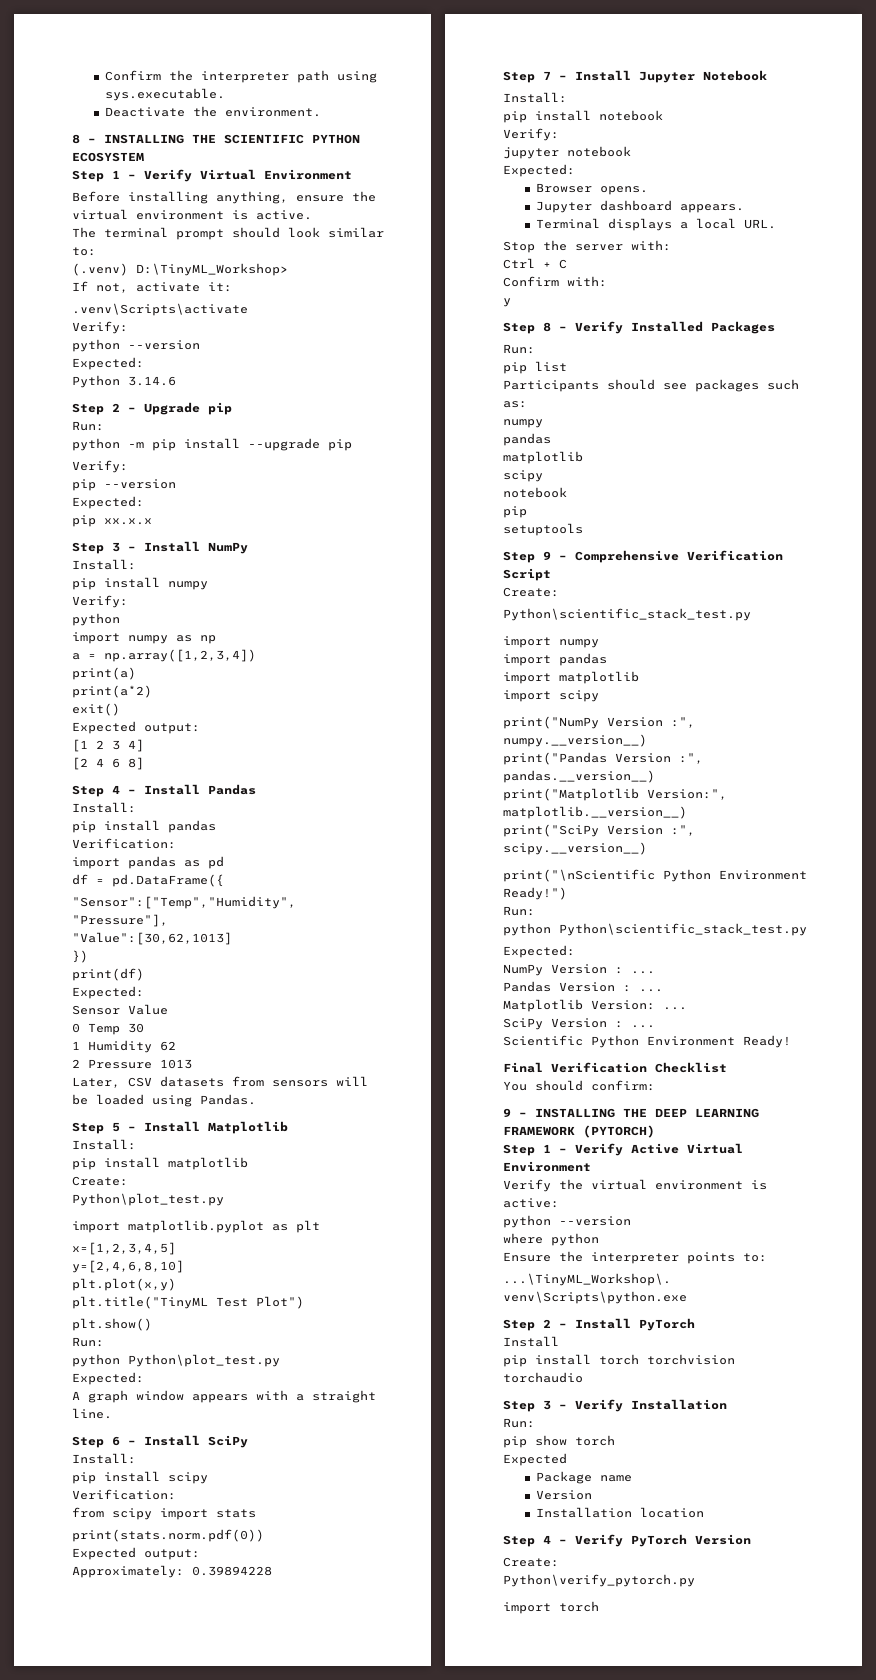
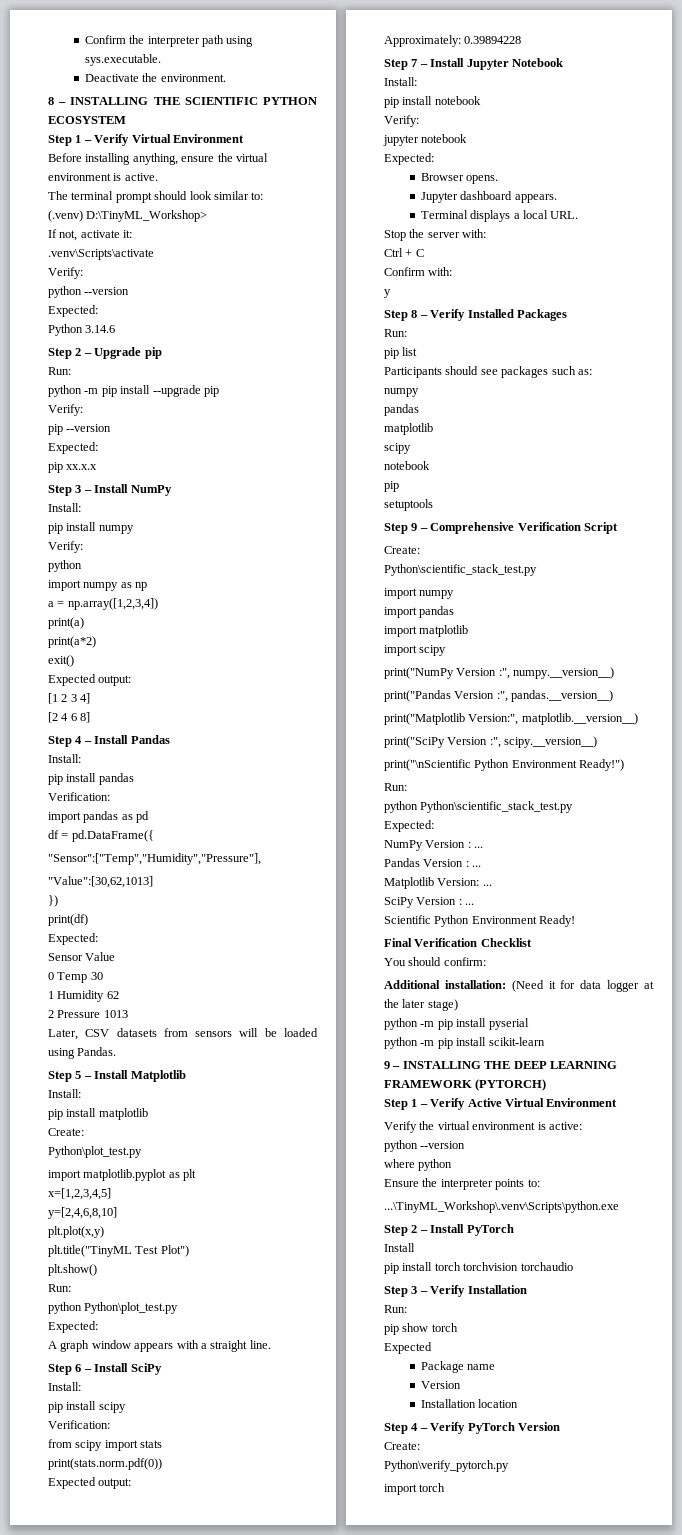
(655, 1085) none -> [384,980,654,992] [384,999,458,1011] [384,1018,529,1030] [384,1037,545,1049] // Additional installation: (Need it for data logger at the later stage) // python -m pip install pyserial // python -m pip install scikit-learn

